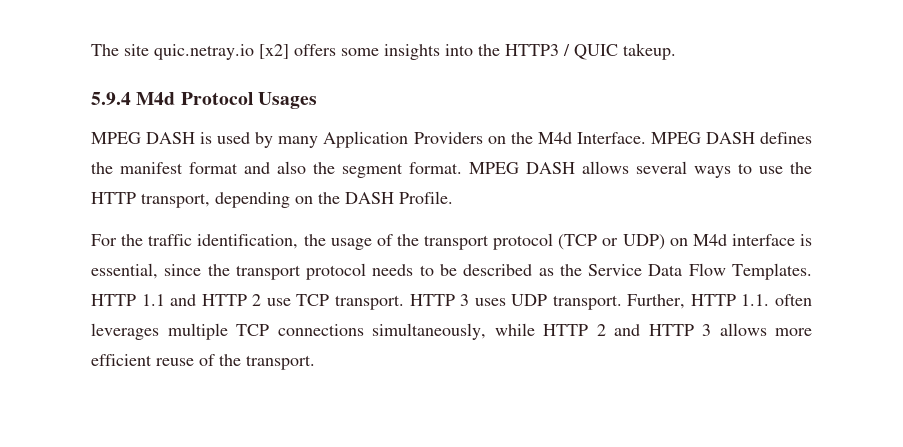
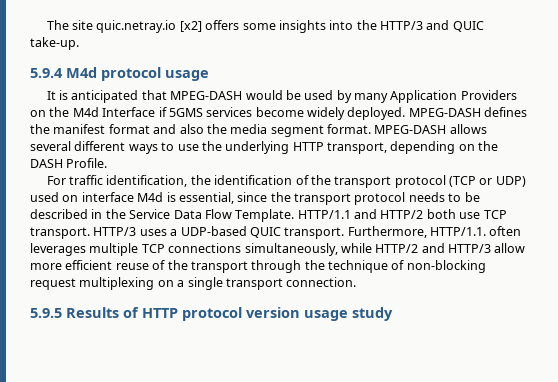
[505,43,676,60] [91,92,317,109] [91,132,213,144] HTTP3 / QUIC takeup. // 5.9.4 M4d Protocol Usages // MPEG DASH is -> [380,20,484,32] [30,37,79,50] [30,67,209,81] [46,90,301,103] HTTP/3 and QUIC take-up. // 5.9.4 M4d protocol usage // It is anticipated that MPEG-DASH would be
[576,132,755,144] Interface. MPEG DASH -> [102,107,481,120] Interface if 5GMS services become widely deployed. MPEG-DASH
(335, 168) none -> [230,124,268,134] media
[469,162,575,174] MPEG DASH -> [374,125,447,134] MPEG-DASH
(687, 167) none -> [74,141,126,151] different
(812, 168) none -> [225,141,290,154] underlying
[121,234,144,246] the -> (66, 180) none
[330,238,372,250] usage -> [214,175,293,185] identification
[669,234,795,246] on M4d interface -> [30,192,164,202] used on interface M4d
[538,268,554,276] as -> [91,209,103,219] in
[732,263,813,280] [91,294,770,310] Templates. HTTP 1.1 and HTTP 2 use TCP transport. HTTP 3 uses UDP transport. Further, HTTP 1.1. -> [235,209,507,222] [30,226,486,239] Template. HTTP/1.1 and HTTP/2 both use TCP transport. HTTP/3 uses a UDP-based QUIC transport. Furthermore, HTTP/1.1.
[543,323,767,336] HTTP 2 and HTTP 3 allows -> [375,243,526,253] HTTP/2 and HTTP/3 allow
[246,355,315,370] transport. -> [190,260,486,273] [30,277,357,290] [30,307,393,321] transport through the technique of non-blocking request multiplexing on a single transport connection. // 5.9.5 Results of HTTP protocol version usage study

